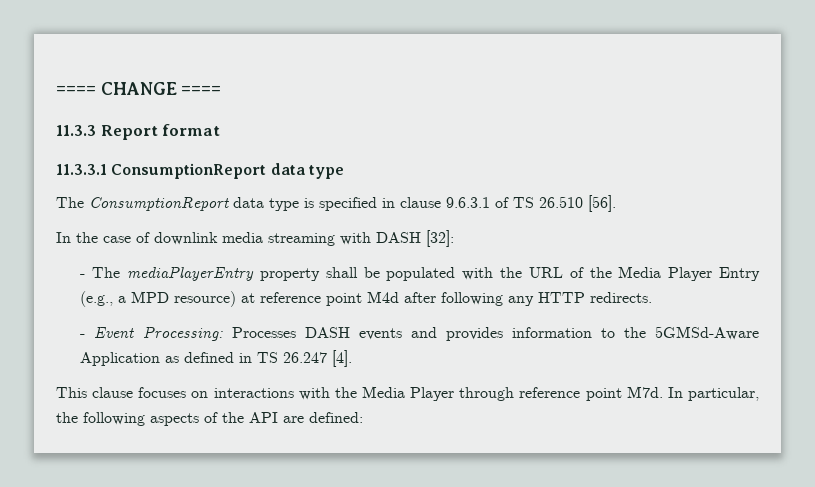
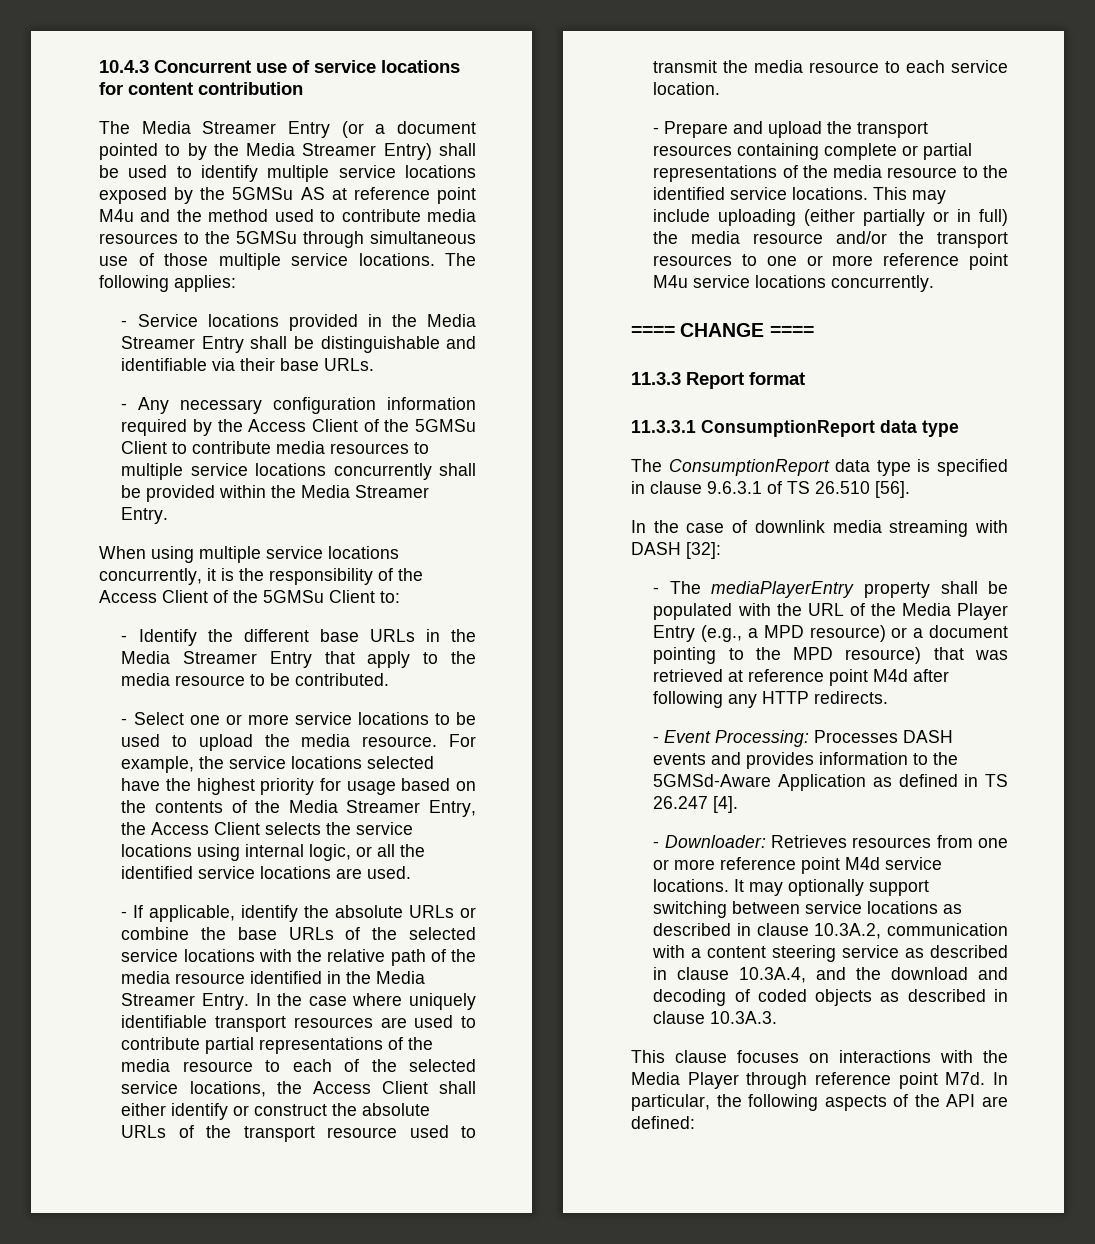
(56, 90) none -> [99,60,460,73] [99,82,303,95] [99,121,476,138] [99,143,476,160] [99,165,476,182] [99,187,476,204] [99,209,476,222] [99,231,476,248] [99,253,476,270] [99,275,236,292] [121,314,476,331] [121,336,477,353] [121,358,375,371] [121,397,477,414] [121,419,477,436] [121,441,430,454] [121,463,477,480] [121,485,430,502] [121,507,169,524] [99,546,399,563] [99,568,423,585] [99,590,400,603] [121,629,476,646] [121,651,477,668] [121,673,390,686] [121,712,477,725] [121,734,477,751] [121,756,435,773] [121,778,476,795] [121,800,476,817] [121,822,414,835] [121,844,426,861] [121,866,412,879] [121,905,477,922] [121,927,477,940] [121,949,476,966] [121,971,426,984] [121,993,476,1010] [121,1015,477,1032] [121,1037,434,1054] [121,1059,476,1072] [121,1081,476,1097] [121,1103,431,1120] [121,1125,476,1142] [653,60,1008,73] [653,82,721,95] [653,121,929,138] [653,143,973,160] [653,165,1008,182] [653,187,947,204] [653,209,1008,226] [653,231,1008,248] [653,253,1008,270] [653,275,935,292] 10.4.3 Concurrent use of service locations for content contribution // The Media Streamer Entry (or a document pointed to by the Media Streamer Entry) shall be used to identify multiple service locations exposed by the 5GMSu AS at reference point M4u and the method used to contribute media resources to the 5GMSu through simultaneous use of those multiple service locations. The following applies: // - Service locations provided in the Media Streamer Entry shall be distinguishable and identifiable via their base URLs. // - Any necessary configuration information required by the Access Client of the 5GMSu Client to contribute media resources to multiple service locations concurrently shall be provided within the Media Streamer Entry. // When using multiple service locations concurrently, it is the responsibility of the Access Client of the 5GMSu Client to: // - Identify the different base URLs in the Media Streamer Entry that apply to the media resource to be contributed. // - Select one or more service locations to be used to upload the media resource. For example, the service locations selected have the highest priority for usage based on the contents of the Media Streamer Entry, the Access Client selects the service locations using internal logic, or all the identified service locations are used. // - If applicable, identify the absolute URLs or combine the base URLs of the selected service locations with the relative path of the media resource identified in the Media Streamer Entry. In the case where uniquely identifiable transport resources are used to contribute partial representations of the media resource to each of the selected service locations, the Access Client shall either identify or construct the absolute URLs of the transport resource used to transmit the media resource to each service location. // - Prepare and upload the transport resources containing complete or partial representations of the media resource to the identified service locations. This may include uploading (either partially or in full) the media resource and/or the transport resources to one or more reference point M4u service locations concurrently. //
(237, 299) none -> [891,625,1008,638] [653,647,1008,664] [653,669,724,682] or a document pointing to the MPD resource) that was retrieved
(353, 358) none -> [653,835,1008,848] [653,857,943,874] [653,879,930,896] [653,901,963,918] [653,923,1008,939] [652,945,1008,962] [653,967,1008,983] [653,989,1008,1006] [653,1011,778,1024] // - Downloader: Retrieves resources from one or more reference point M4d service locations. It may optionally support switching between service locations as described in clause 10.3A.2, communication with a content steering service as described in clause 10.3A.4, and the download and decoding of coded objects as described in clause 10.3A.3.

